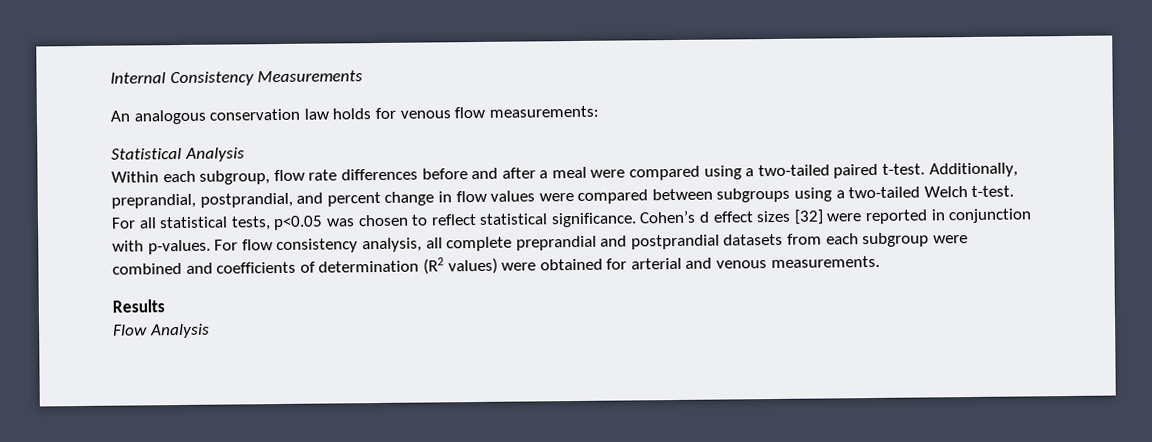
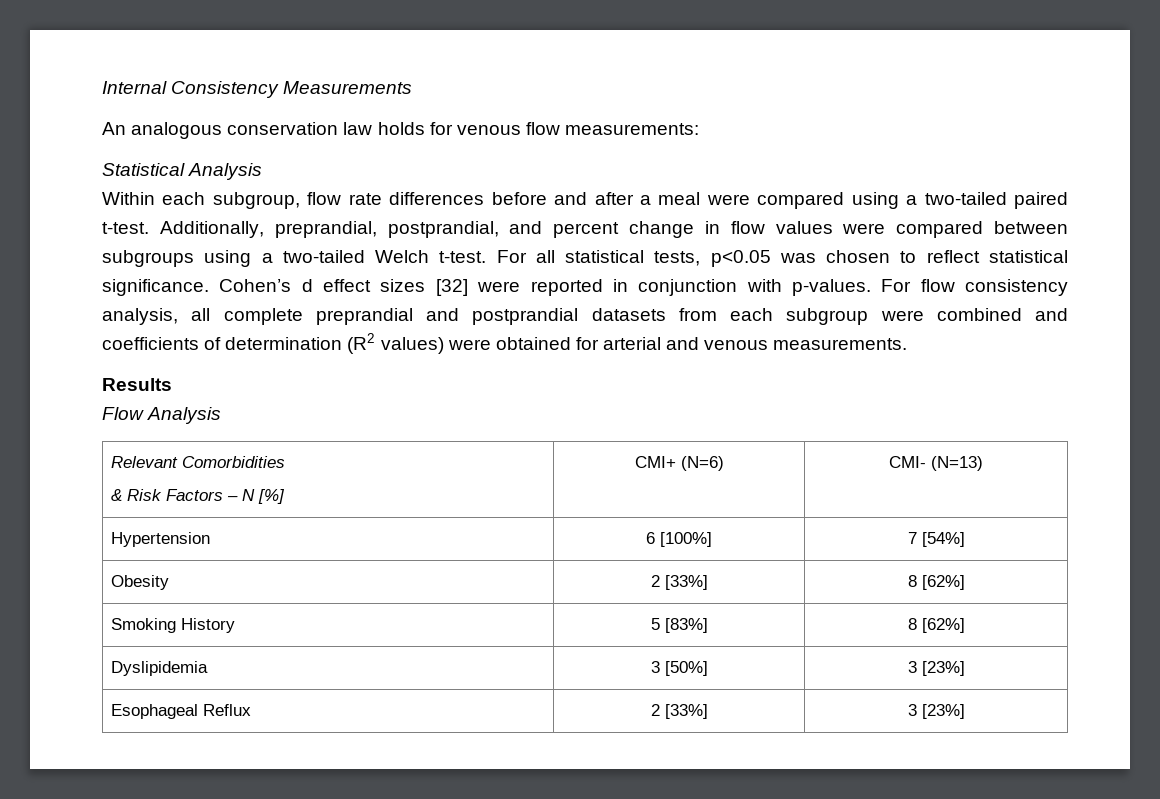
(210, 331) none -> [111,456,286,468] [111,489,286,504] [634,456,724,471] [889,456,984,471] [111,532,211,547] [646,532,713,547] [907,532,965,547] [111,575,170,590] [650,575,708,590] [907,575,965,590] [111,618,236,633] [650,618,708,633] [907,618,965,633] [111,661,209,676] [650,661,708,676] [907,661,965,676] [111,704,252,719] [650,704,708,719] [907,704,965,719] // Relevant Comorbidities // & Risk Factors – N [%] | CMI+ (N=6) | CMI- (N=13) // Hypertension | 6 [100%] | 7 [54%] // Obesity | 2 [33%] | 8 [62%] // Smoking History | 5 [83%] | 8 [62%] // Dyslipidemia | 3 [50%] | 3 [23%] // Esophageal Reflux | 2 [33%] | 3 [23%]

